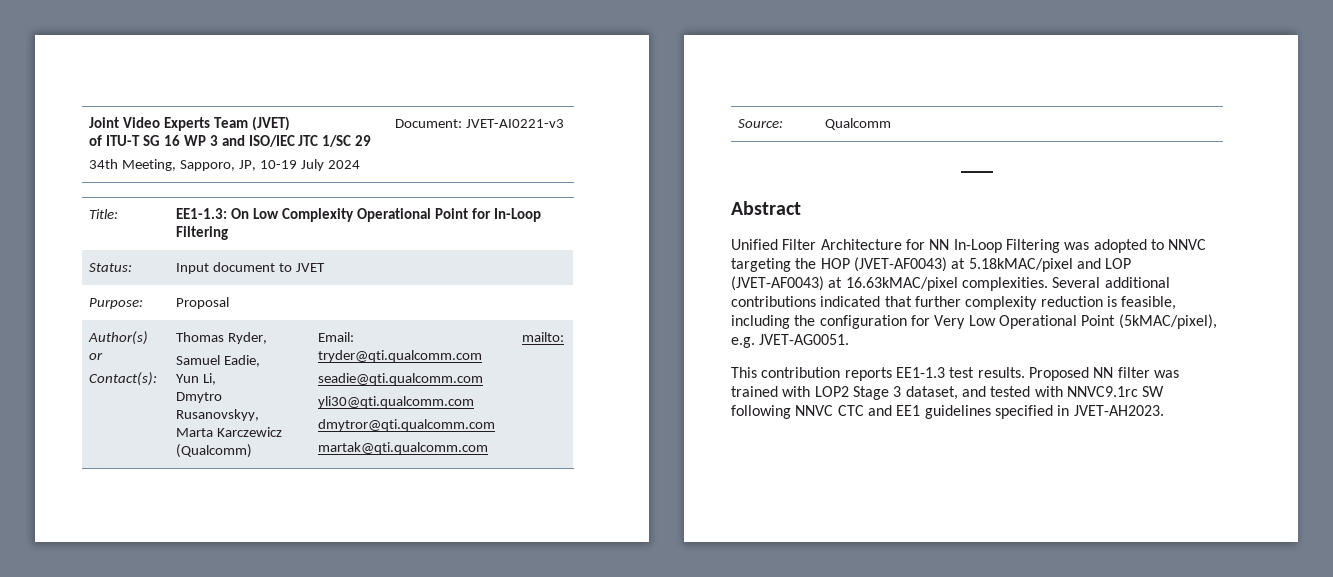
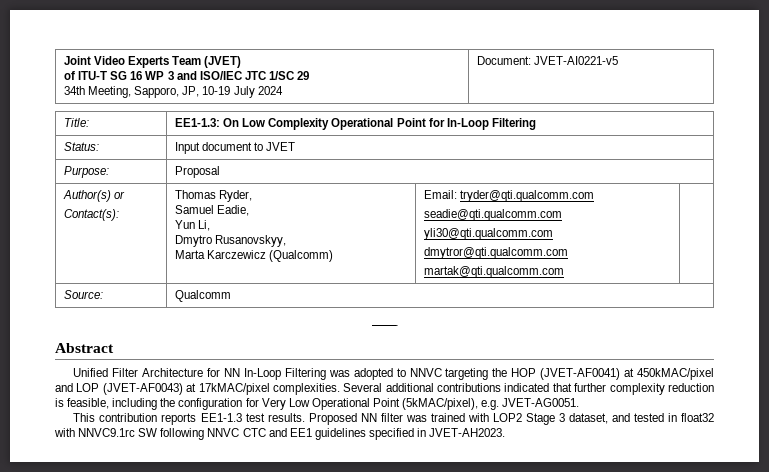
[466,119,565,128] JVET-AI0221-v3 -> [534,56,619,65] JVET-AI0221-v5
[522,332,565,342] mailto: -> (565, 272) none
[853,257,1073,272] (JVET-AF0043) at 5.18kMAC/pixel -> [540,368,714,380] (JVET-AF0041) at 450kMAC/pixel
[845,277,958,291] 16.63kMAC/pixel -> [198,383,270,395] 17kMAC/pixel
(1031, 391) none -> [667,413,715,422] in float32

